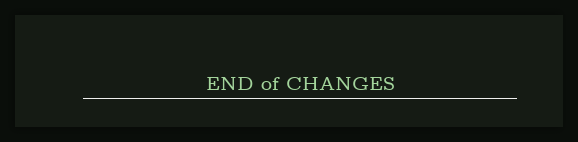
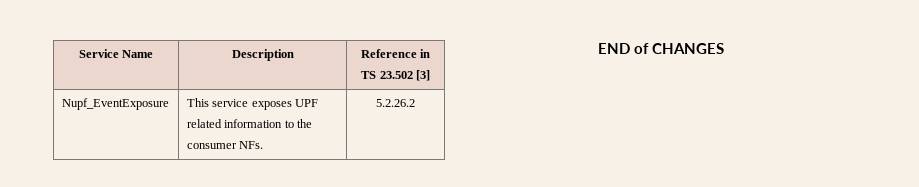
(205, 83) none -> [78,49,154,58] [231,49,294,61] [360,49,431,58] [361,70,430,81] [61,98,169,110] [186,98,319,110] [186,119,313,128] [186,141,264,149] [376,99,415,107] Service Name | Description | Reference in TS 23.502 [3] // Nupf_EventExposure | This service exposes UPF related information to the consumer NFs. | 5.2.26.2 //

